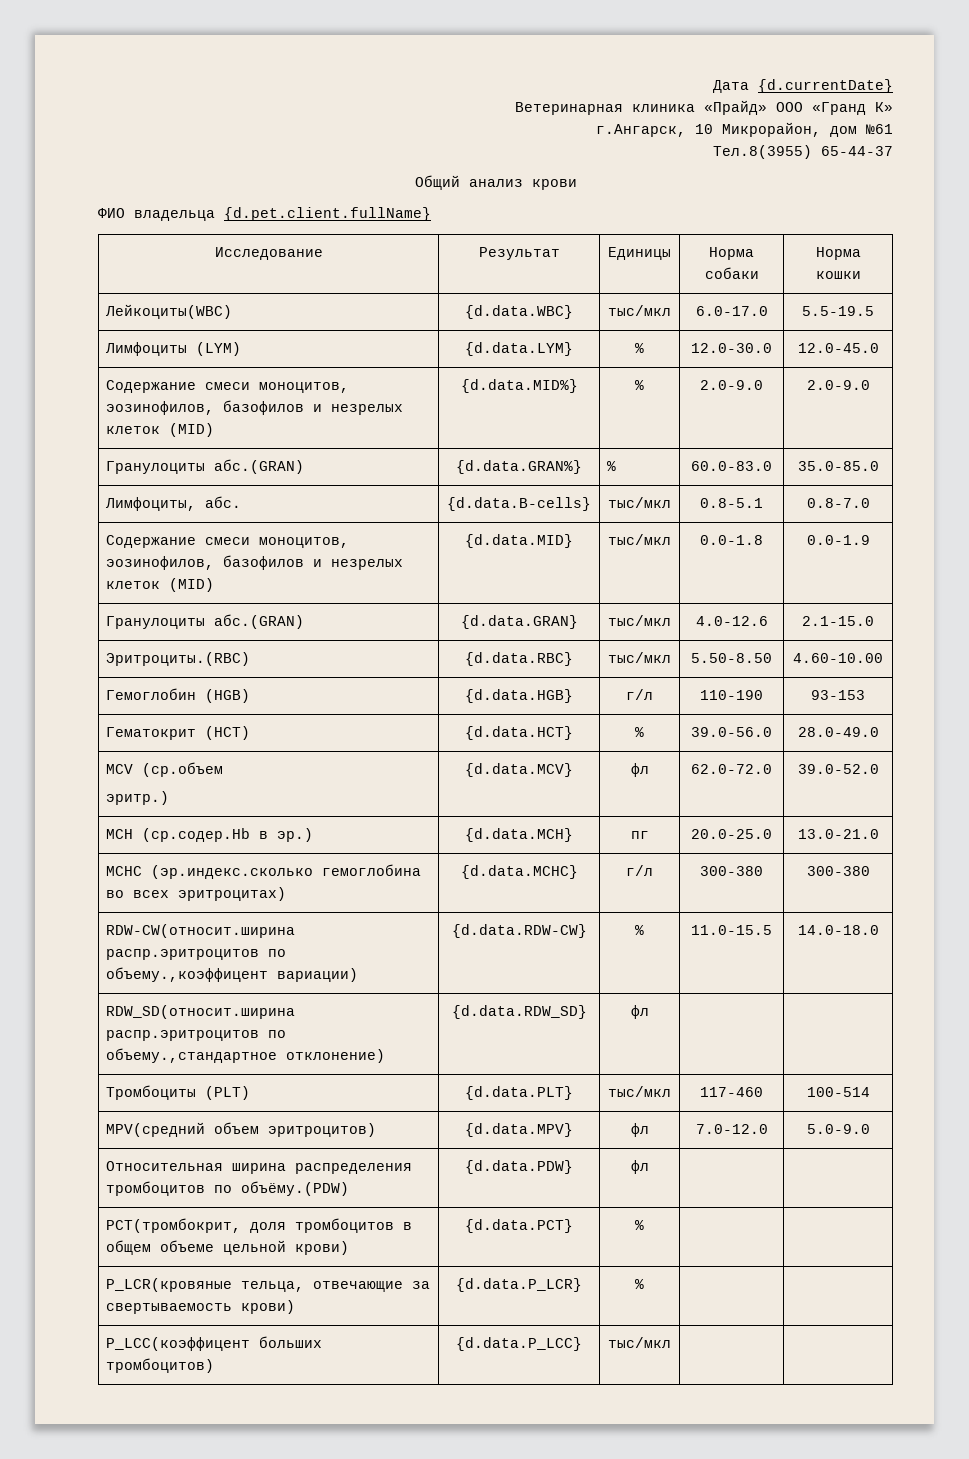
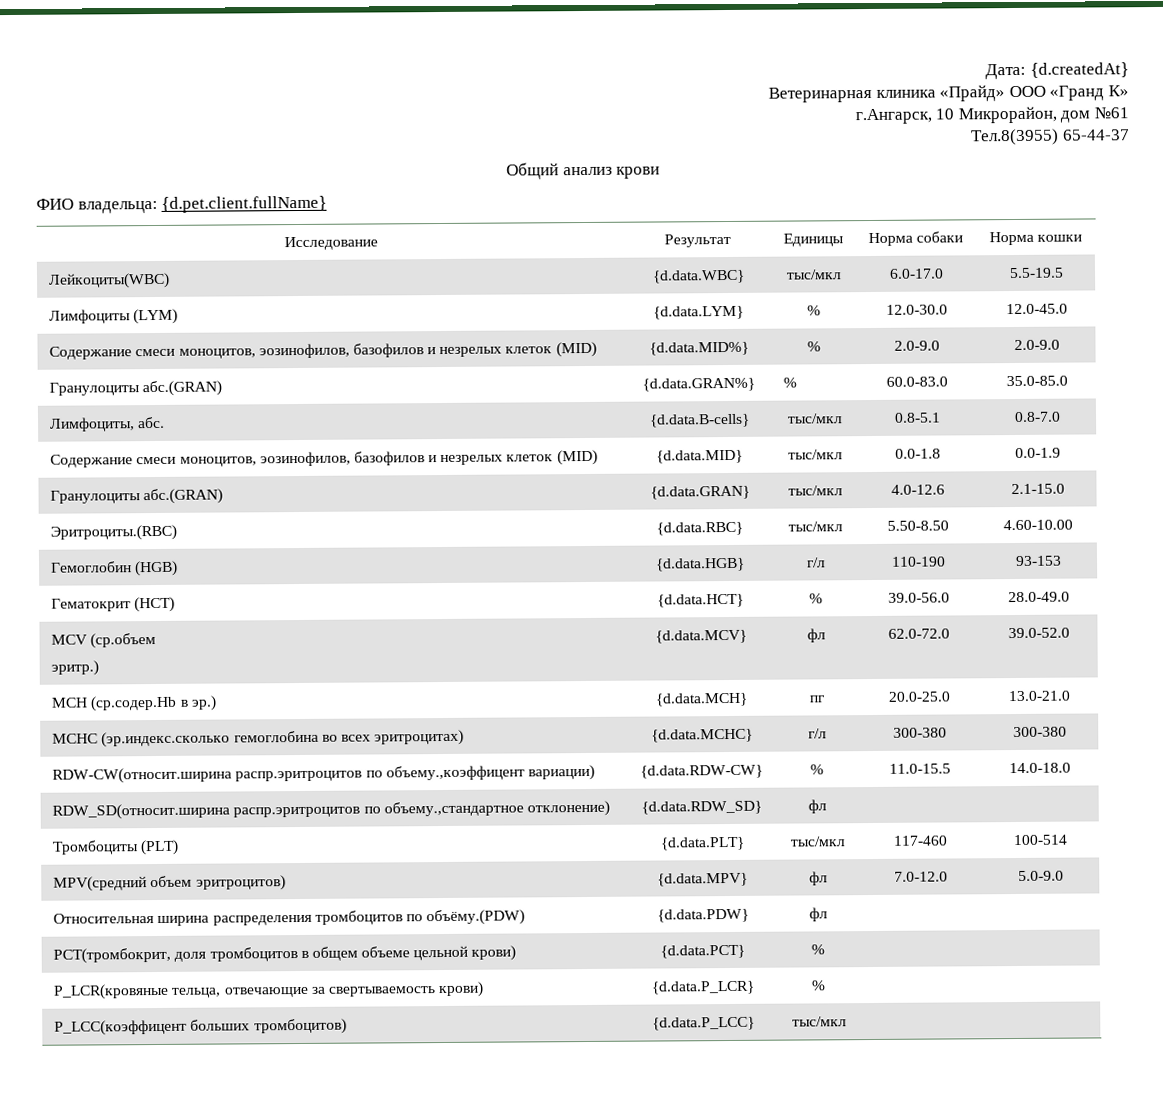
[713,79,893,93] Дата {d.currentDate} -> [985,62,1129,80] Дата: {d.createdAt}
[134,210,215,221] владельца -> [77,200,158,214] владельца:

